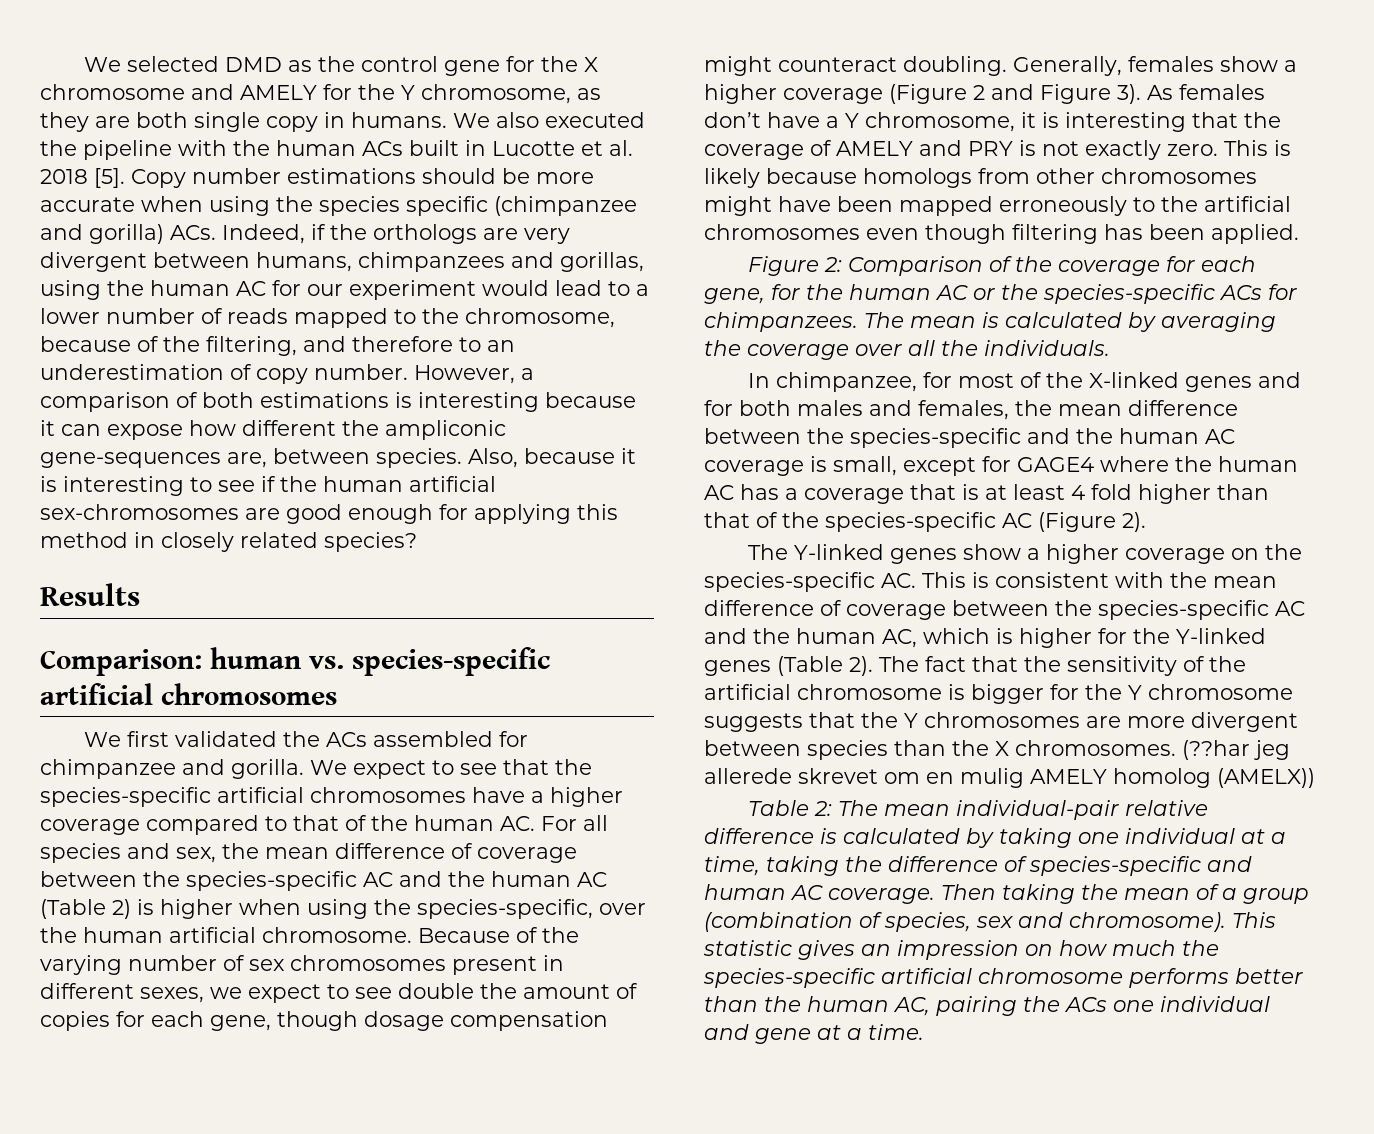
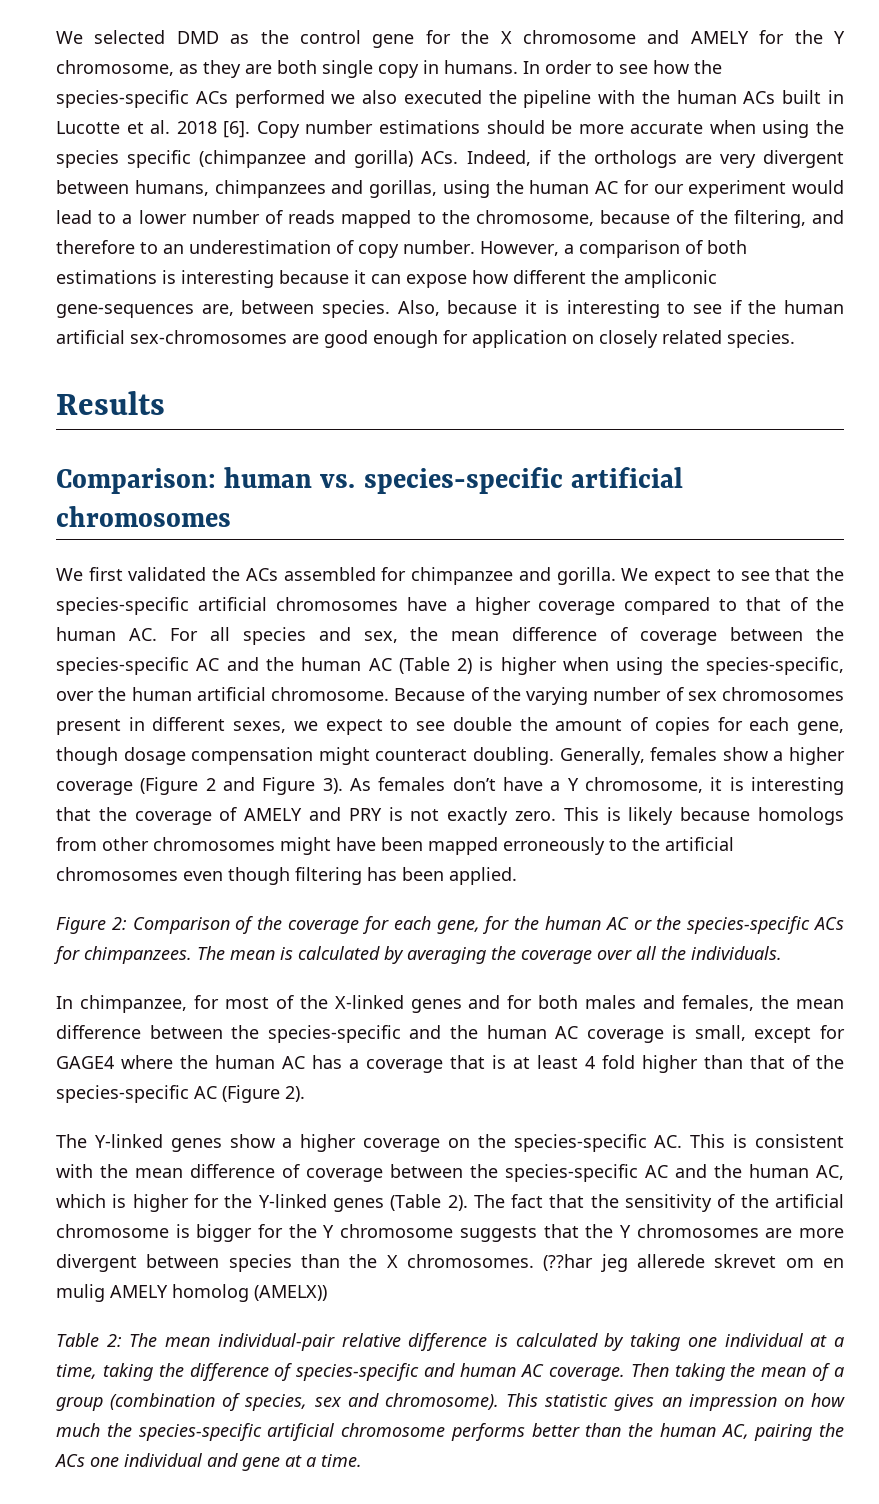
[453,113,490,128] We -> [523,60,722,74] [56,90,356,108] In order to see how the species-specific ACs performed we
[94,168,125,188] [5]. -> [223,121,251,138] [6].
[474,504,618,524] [40,532,155,548] applying this method in -> [472,330,594,348] application on
[324,532,417,552] species? -> [727,330,795,348] species.

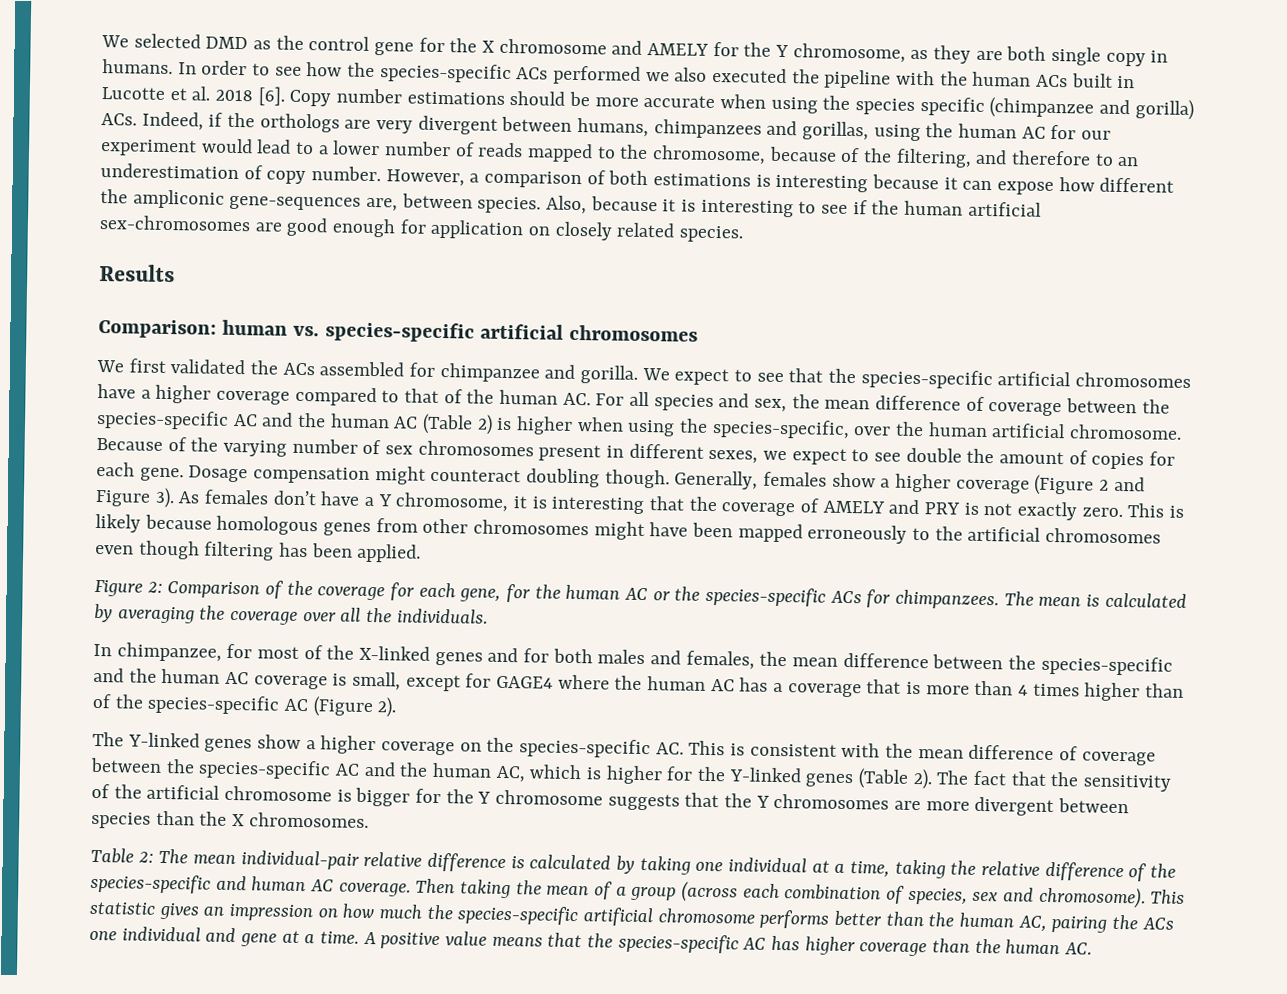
[797,721,845,735] [56,747,186,765] gene, though dosage -> [139,465,249,483] gene. Dosage
[473,747,554,765] doubling. -> [526,468,670,489] doubling though.
[757,807,844,825] homologs -> [216,515,372,537] homologous genes
[513,1055,635,1069] at least 4 fold -> [925,680,1080,697] more than 4 times
[750,1055,785,1069] that -> (1185, 690) none
[543,1254,845,1272] [56,1284,327,1302] (??har jeg allerede skrevet om en mulig AMELY homolog (AMELX)) -> (369, 820) none
[189,1363,293,1381] difference of -> [981,860,1177,882] relative difference of the
[110,1393,216,1410] (combination -> [681,881,882,903] (across each combination
(362, 1460) none -> [362,931,1093,957] A positive value means that the species-specific AC has higher coverage than the human AC.

